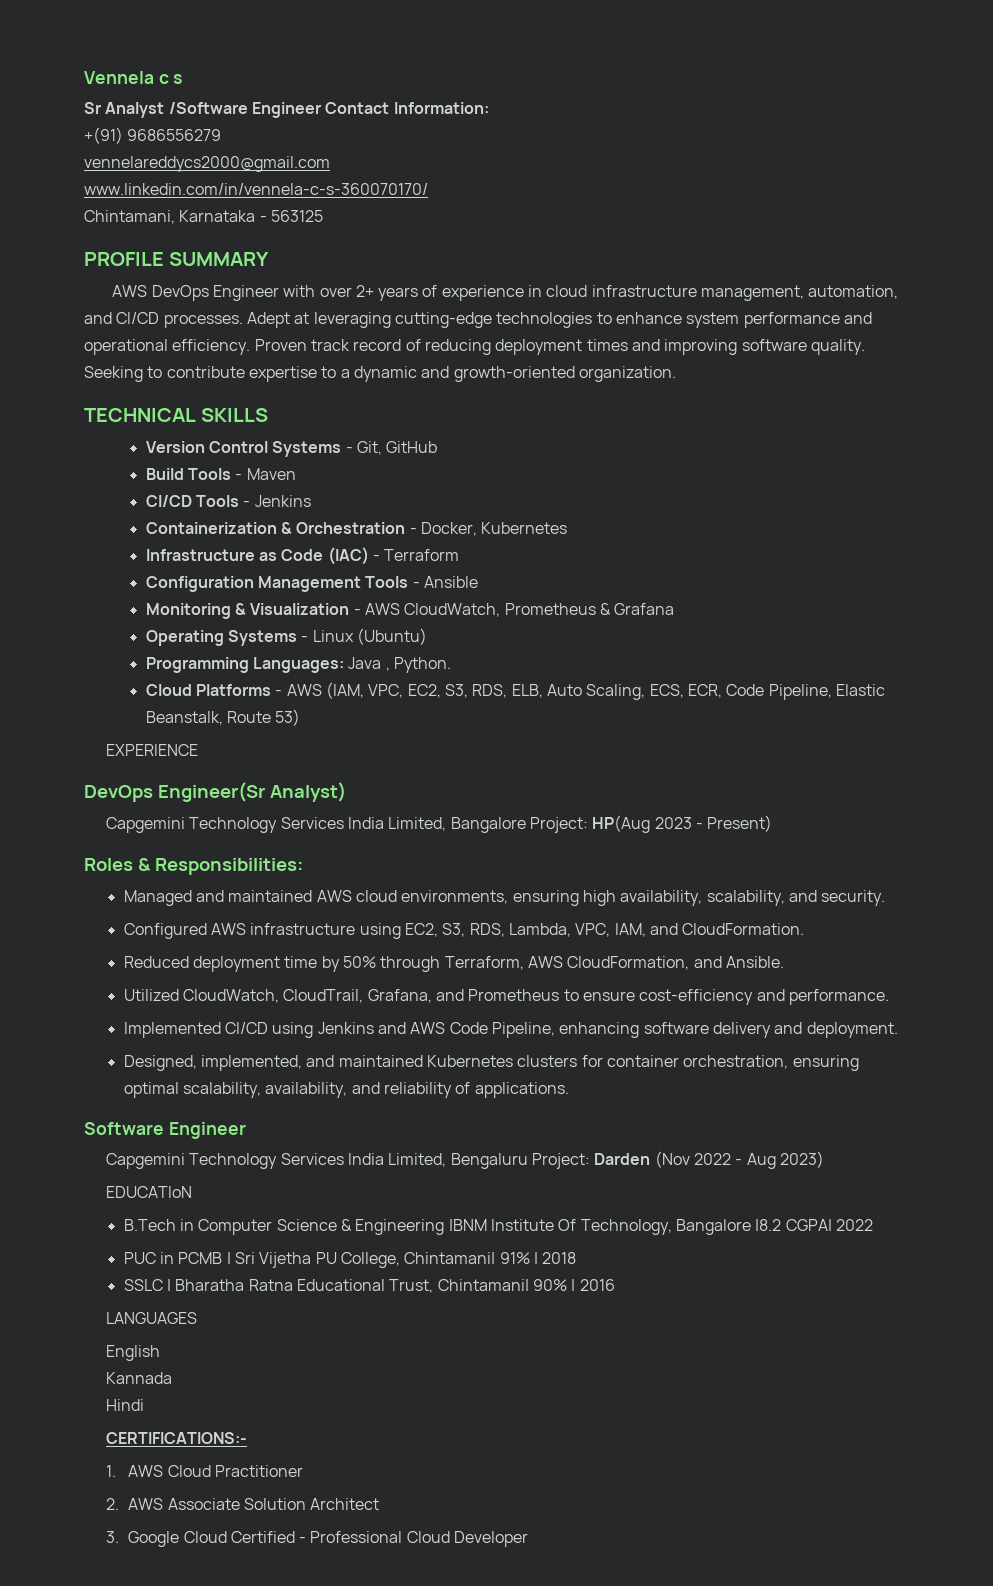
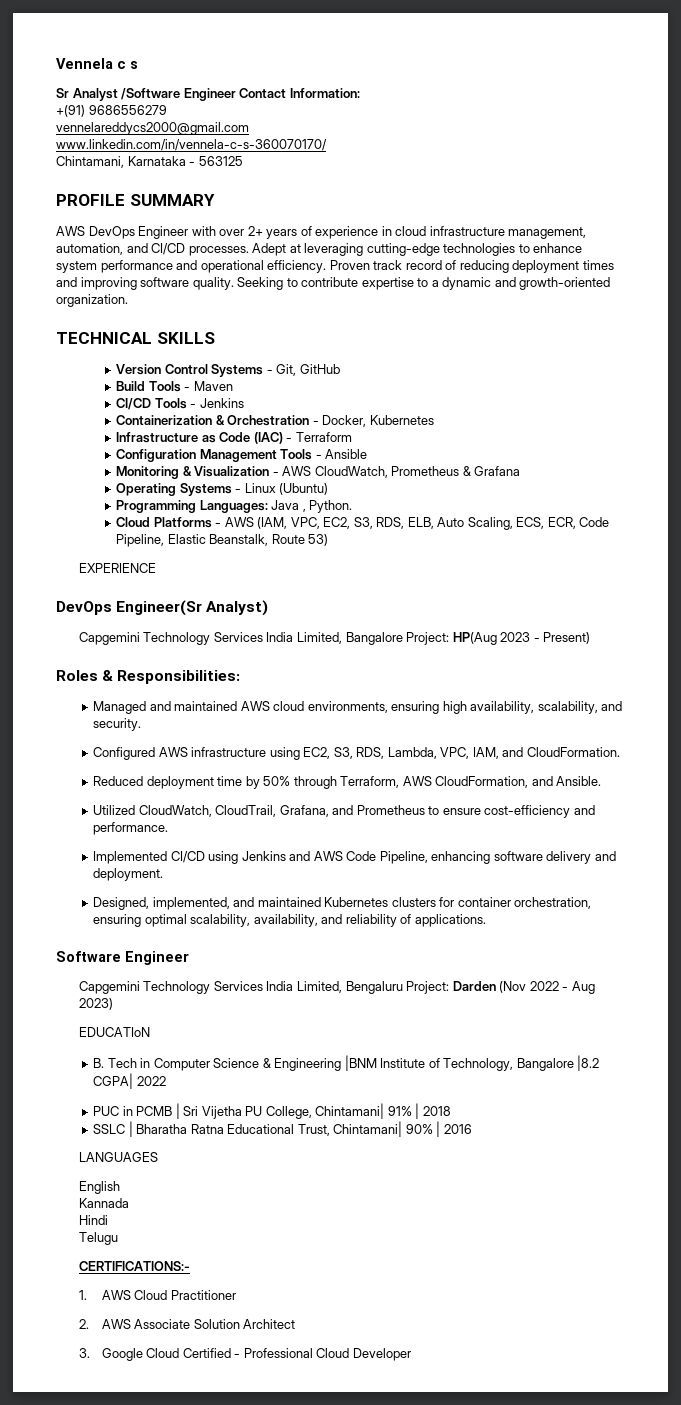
[123,1219,176,1231] B.Tech -> [93,1058,137,1068] B. Tech
[558,1219,577,1231] Of -> [428,1058,440,1068] of
(145, 1405) none -> [78,1232,118,1245] // Telugu

